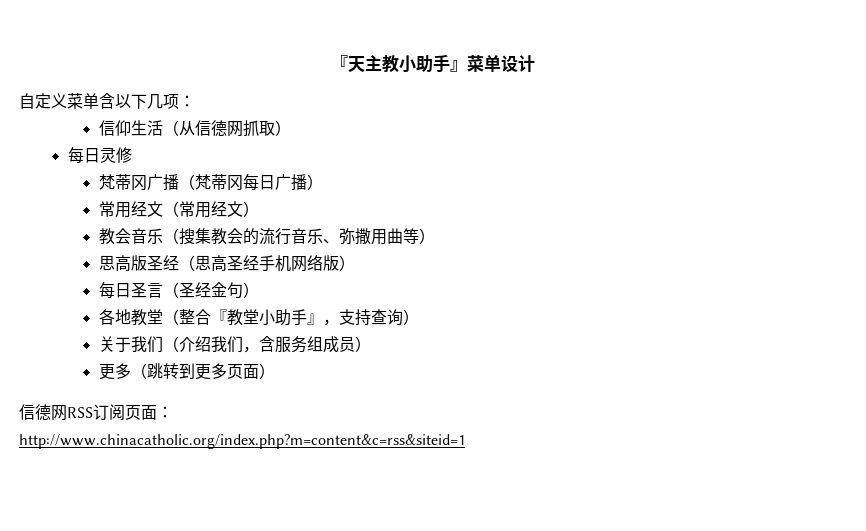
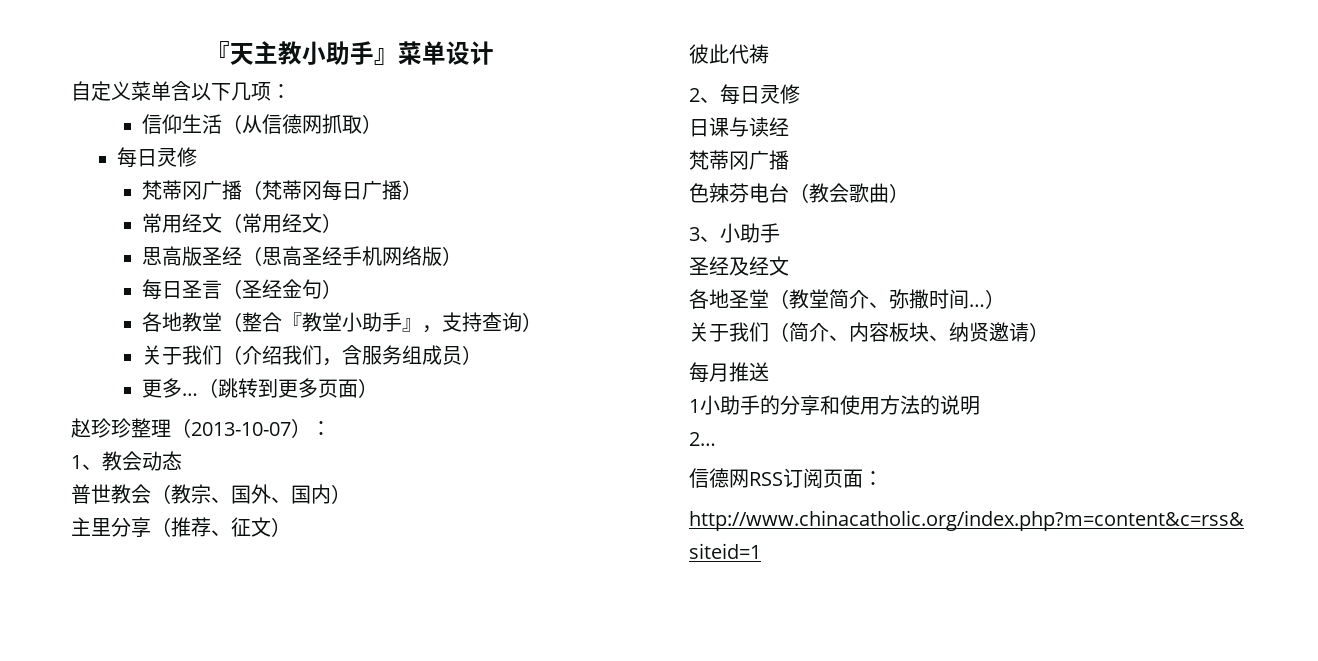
[98,228,435,245] // 教会音乐（搜集教会的流行音乐、弥撒用曲等） -> (342, 223) none
(131, 371) none -> [181,393,198,396] …
(275, 371) none -> [71,418,331,438] [71,451,182,471] [71,484,351,504] [71,517,291,538] [689,44,769,64] [689,84,800,105] [689,117,789,137] [689,150,789,170] [689,183,909,203] [689,223,780,243] [689,256,789,276] [689,289,1005,309] [689,322,1049,342] [689,362,769,383] [689,395,980,416] [689,432,716,446] // 赵珍珍整理（2013-10-07）： // 1、教会动态 // 普世教会（教宗、国外、国内） // 主里分享（推荐、征文） // 彼此代祷 // 2、每日灵修 // 日课与读经 // 梵蒂冈广播 // 色辣芬电台（教会歌曲） // 3、小助手 // 圣经及经文 // 各地圣堂（教堂简介、弥撒时间…） // 关于我们（简介、内容板块、纳贤邀请） // 每月推送 // 1小助手的分享和使用方法的说明 // 2…

